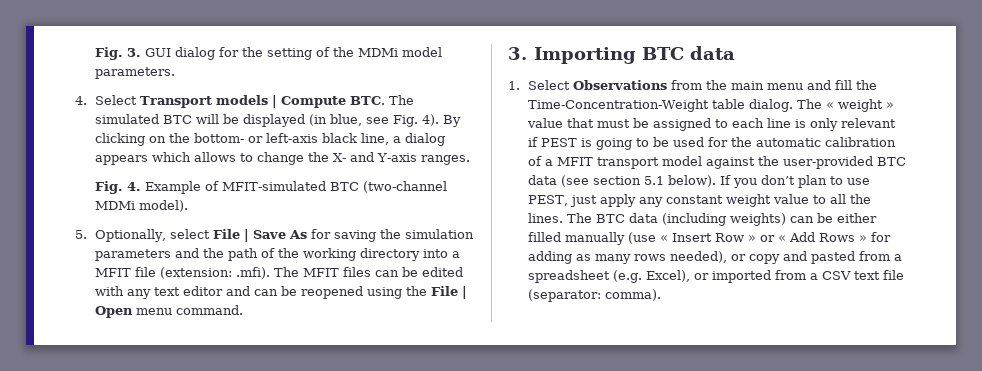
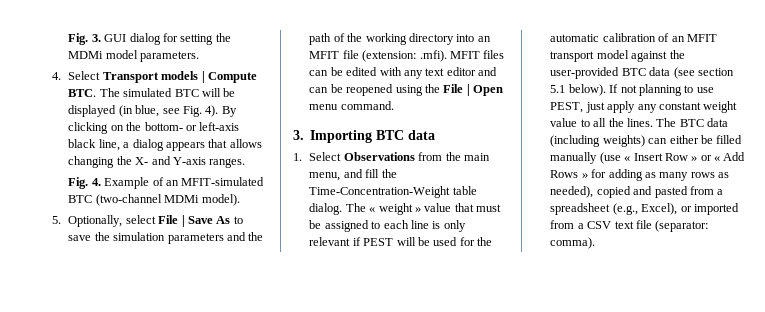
[241,47,330,60] the setting of -> [180,34,214,45] setting
[151,152,304,165] which allows to change -> [208,139,262,148] [68,156,115,168] that allows changing
(219, 186) none -> [165,180,179,186] an
[310,229,376,242] for saving -> [233,216,243,224] [68,235,92,241] to save
[451,251,460,258] a -> [477,36,491,42] an
[273,267,299,277] The -> (447, 56) none
[766,83,803,90] menu -> [309,172,341,181] menu,
[580,138,649,150] is going to -> [396,237,416,246] will
[544,159,553,166] a -> [671,36,685,42] an
[732,175,827,188] you don’t plan -> [620,84,682,96] not planning
[816,213,877,223] be either -> [669,135,713,144] either be
[669,251,780,264] needed), or copy -> [718,172,730,178] [550,186,631,198] as needed), copied
[612,270,642,283] (e.g. -> [612,203,638,215] (e.g.,

